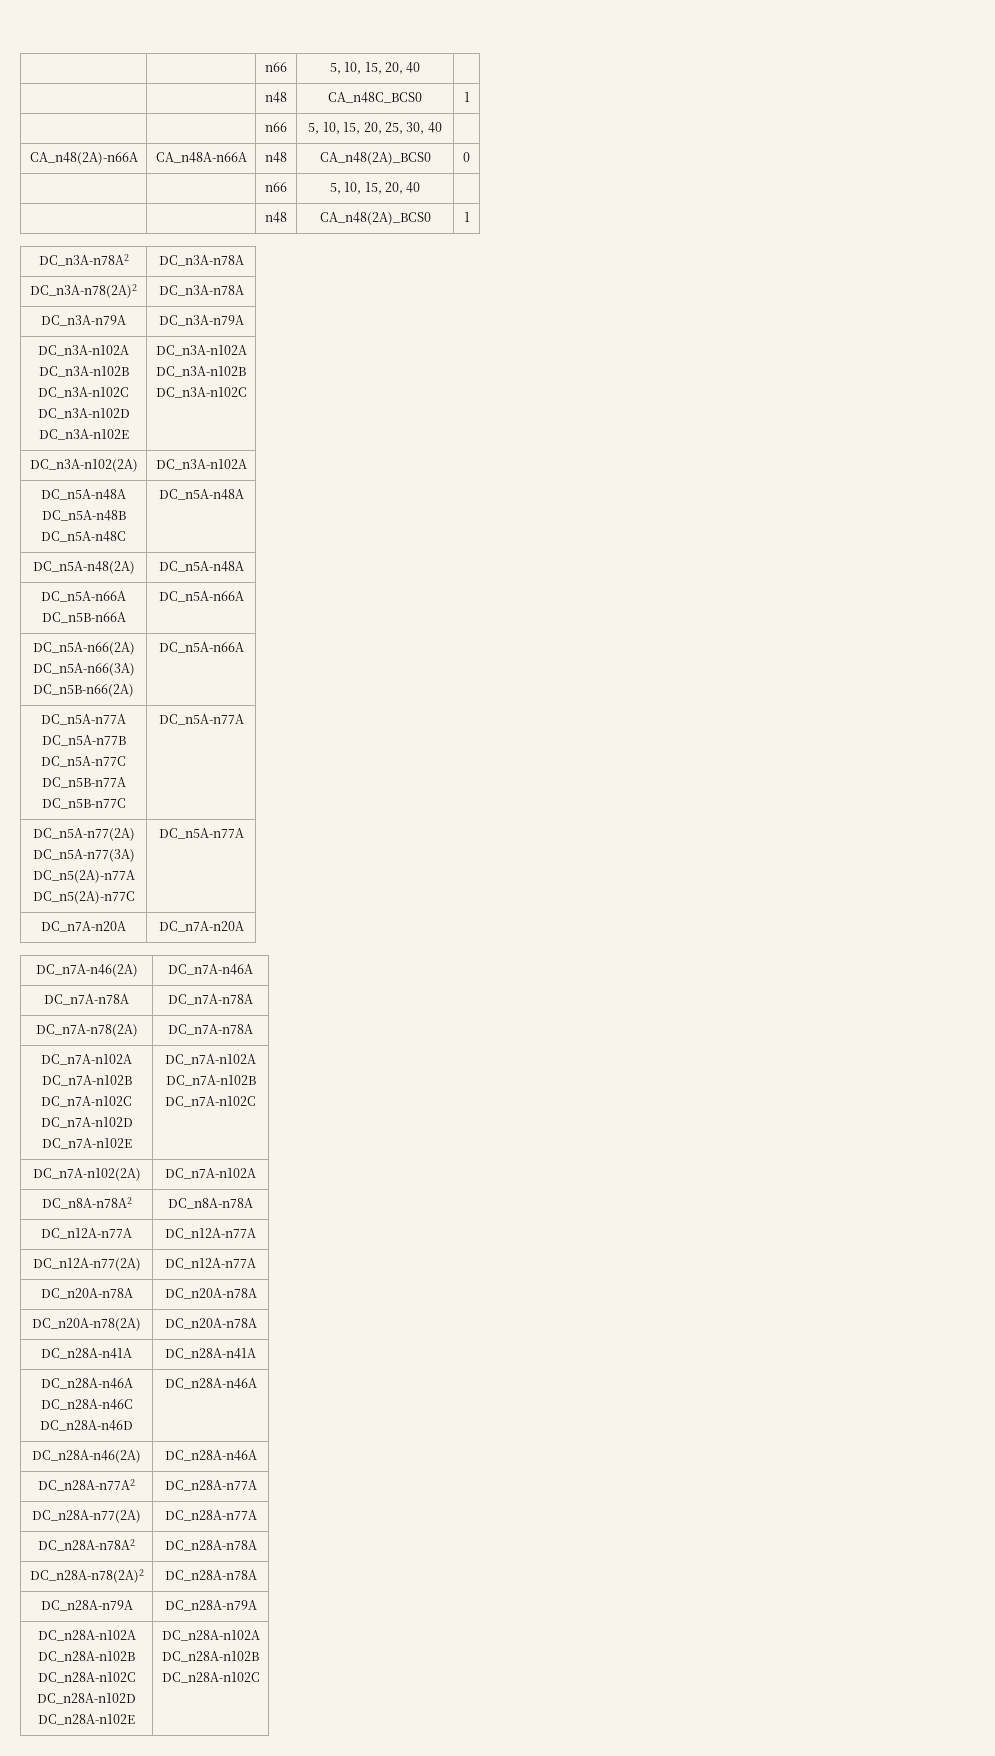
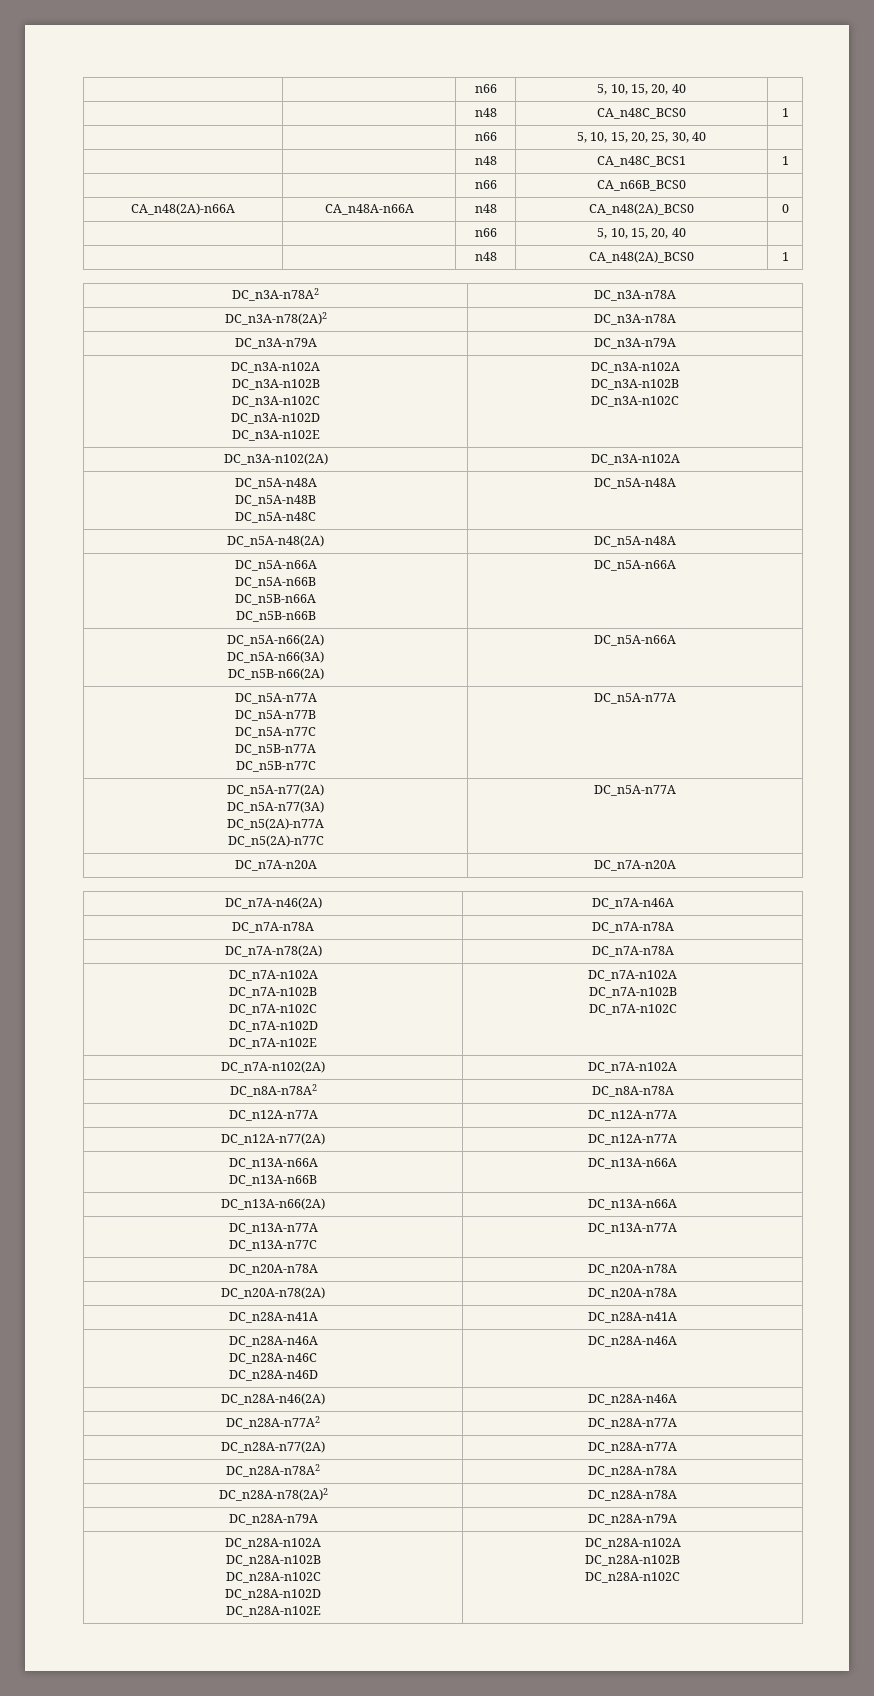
(442, 127) none -> [474,156,497,165] [597,156,686,167] [781,156,789,165] [474,180,497,189] [597,180,686,191] // | | n48 | CA_n48C_BCS1 | 1 // | | n66 | CA_n66B_BCS0 |
(126, 596) none -> [235,577,316,588] // DC_n5A-n66B
(126, 617) none -> [235,611,316,622] // DC_n5B-n66B
(256, 1263) none -> [228,1158,318,1169] [229,1175,317,1186] [588,1158,677,1169] [221,1198,325,1210] [588,1199,677,1210] [228,1223,318,1234] [229,1240,317,1251] [588,1223,677,1234] // DC_n13A-n66A // DC_n13A-n66B | DC_n13A-n66A // DC_n13A-n66(2A) | DC_n13A-n66A // DC_n13A-n77A // DC_n13A-n77C | DC_n13A-n77A

